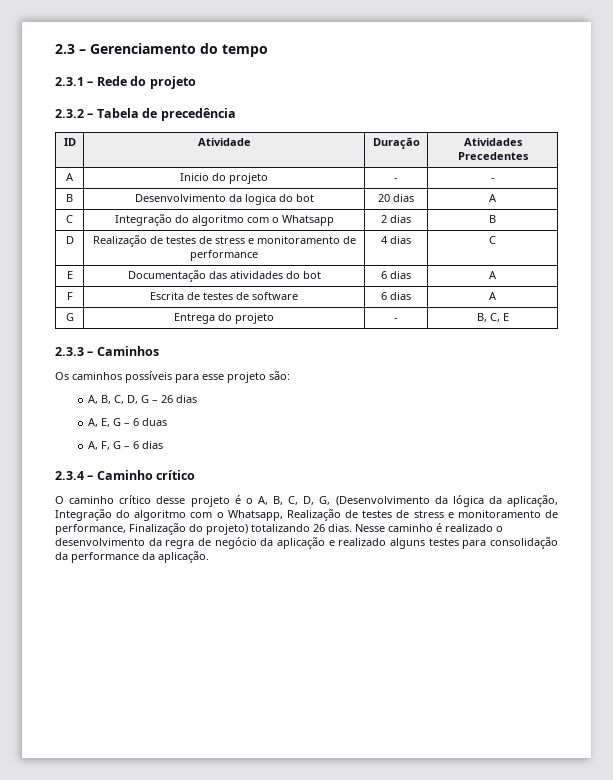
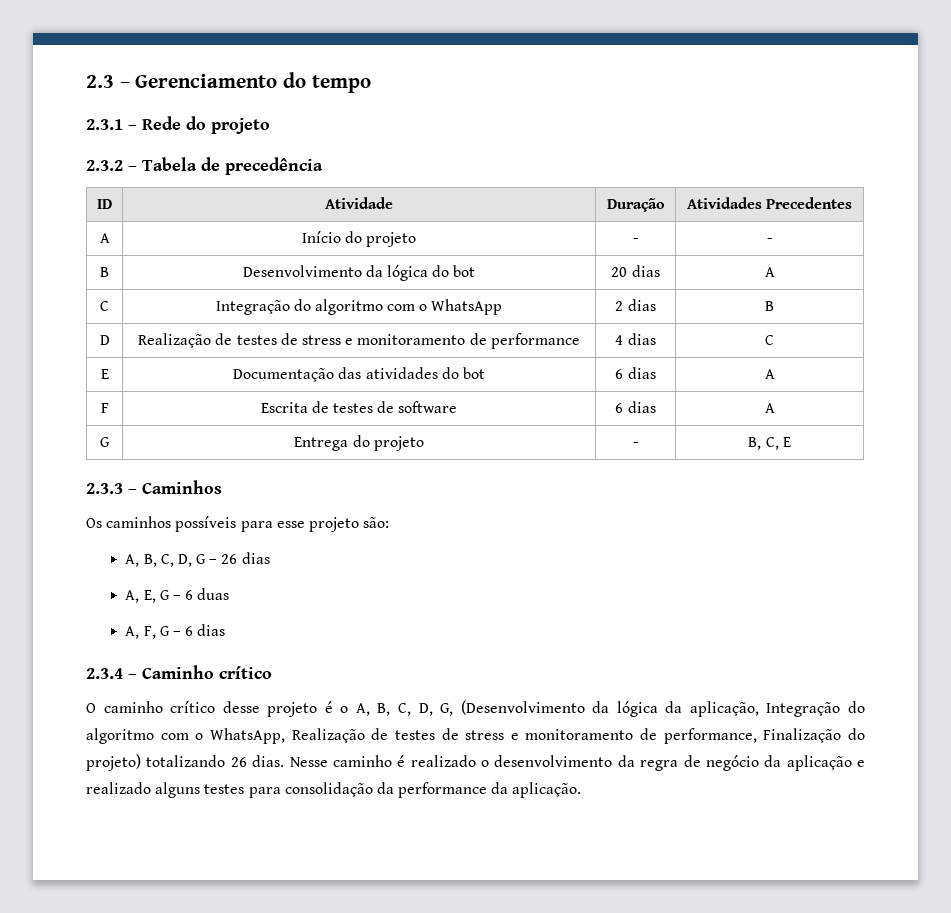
[180,173,209,181] Inicio -> [301,231,341,243] Início
[244,194,276,205] logica -> [387,265,428,281] lógica
[281,215,334,226] Whatsapp -> [431,299,503,315] WhatsApp
[227,510,283,521] Whatsapp, -> [209,728,285,744] WhatsApp,

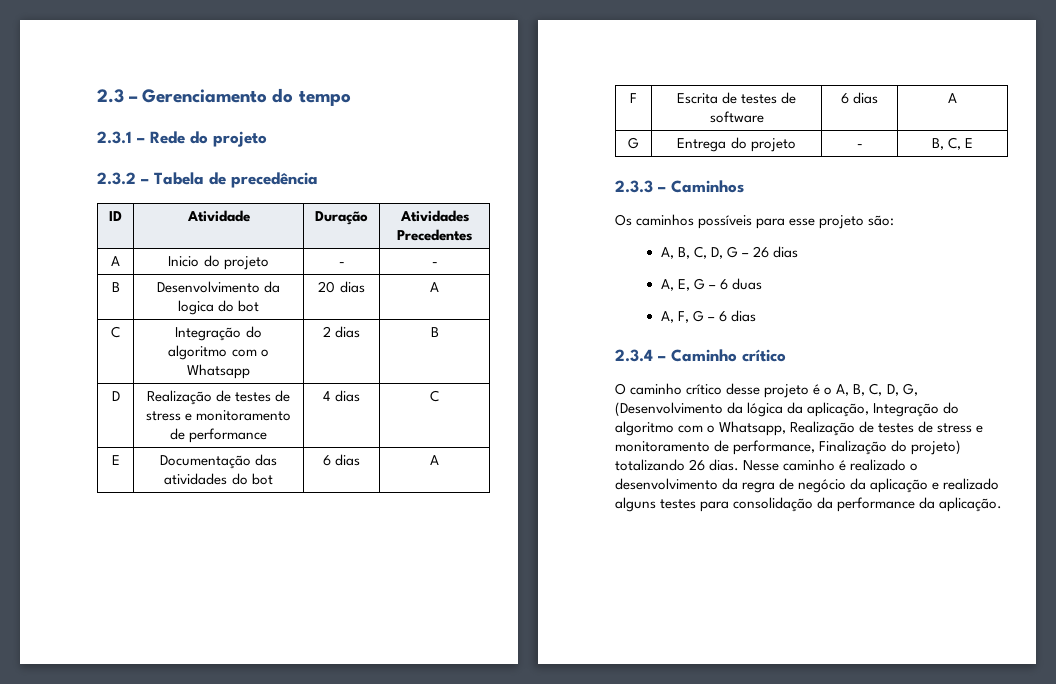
[301,231,341,243] Início -> [168,256,200,267] Inicio
[387,265,428,281] lógica -> [177,300,214,315] logica
[431,299,503,315] WhatsApp -> [187,364,250,379] Whatsapp
[209,728,285,744] WhatsApp, -> [719,421,787,436] Whatsapp,

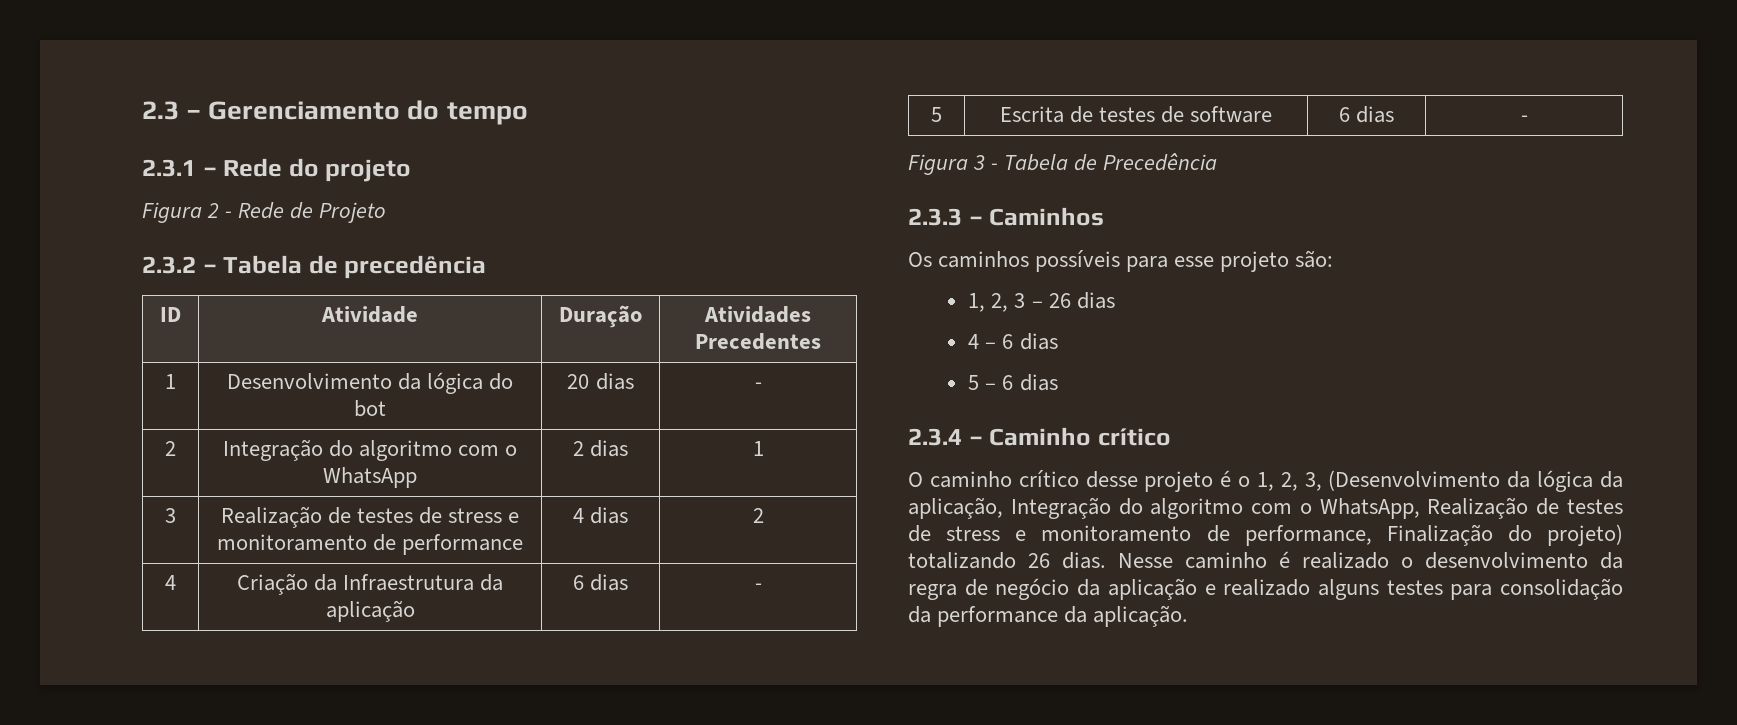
(267, 139) none -> [142,202,387,223] // Figura 2 - Rede de Projeto
[111,256,120,266] [168,255,269,270] [338,262,345,266] [431,262,438,266] [111,282,120,292] A | Inicio do projeto | - | - // B -> [165,374,176,389] 1
[177,300,214,315] logica -> [427,372,484,394] lógica
[430,282,439,292] [111,326,120,338] [175,326,262,341] [168,345,269,360] [187,364,250,379] A // C | Integração do algoritmo com o Whatsapp -> [754,382,762,389] [165,441,176,456] [222,439,518,461] [323,467,417,488] - // 2 | Integração do algoritmo com o WhatsApp
[430,327,439,337] [111,391,120,401] B // D -> [752,441,764,456] [165,508,176,523] 1 // 3
[430,390,439,402] [111,455,120,465] [159,454,278,469] [164,473,273,485] [322,454,361,466] [430,455,439,465] [630,93,637,103] C // E | Documentação das atividades do bot | 6 dias | A // F -> [752,508,764,523] [165,575,176,590] [236,573,504,595] [325,600,415,622] [572,574,629,591] [754,583,762,590] [931,107,942,122] 2 // 4 | Criação da Infraestrutura da aplicação | 6 dias | - // 5
[948,93,957,103] [628,137,639,149] [677,137,796,152] [856,144,863,148] [931,137,974,150] A // G | Entrega do projeto | - | B, C, E -> [1520,115,1528,122] [908,153,1218,175] - // Figura 3 - Tabela de Precedência
[660,246,799,259] [660,278,762,291] [660,310,704,323] A, B, C, D, G – 26 dias // A, E, G – 6 duas // A, F, G -> [968,292,1115,312] [968,333,1058,350] [968,375,980,390] 1, 2, 3 – 26 dias // 4 – 6 dias // 5
[836,383,918,396] A, B, C, D, G, -> [1256,472,1322,491] 1, 2, 3,
[719,421,787,436] Whatsapp, -> [1319,498,1420,519] WhatsApp,

